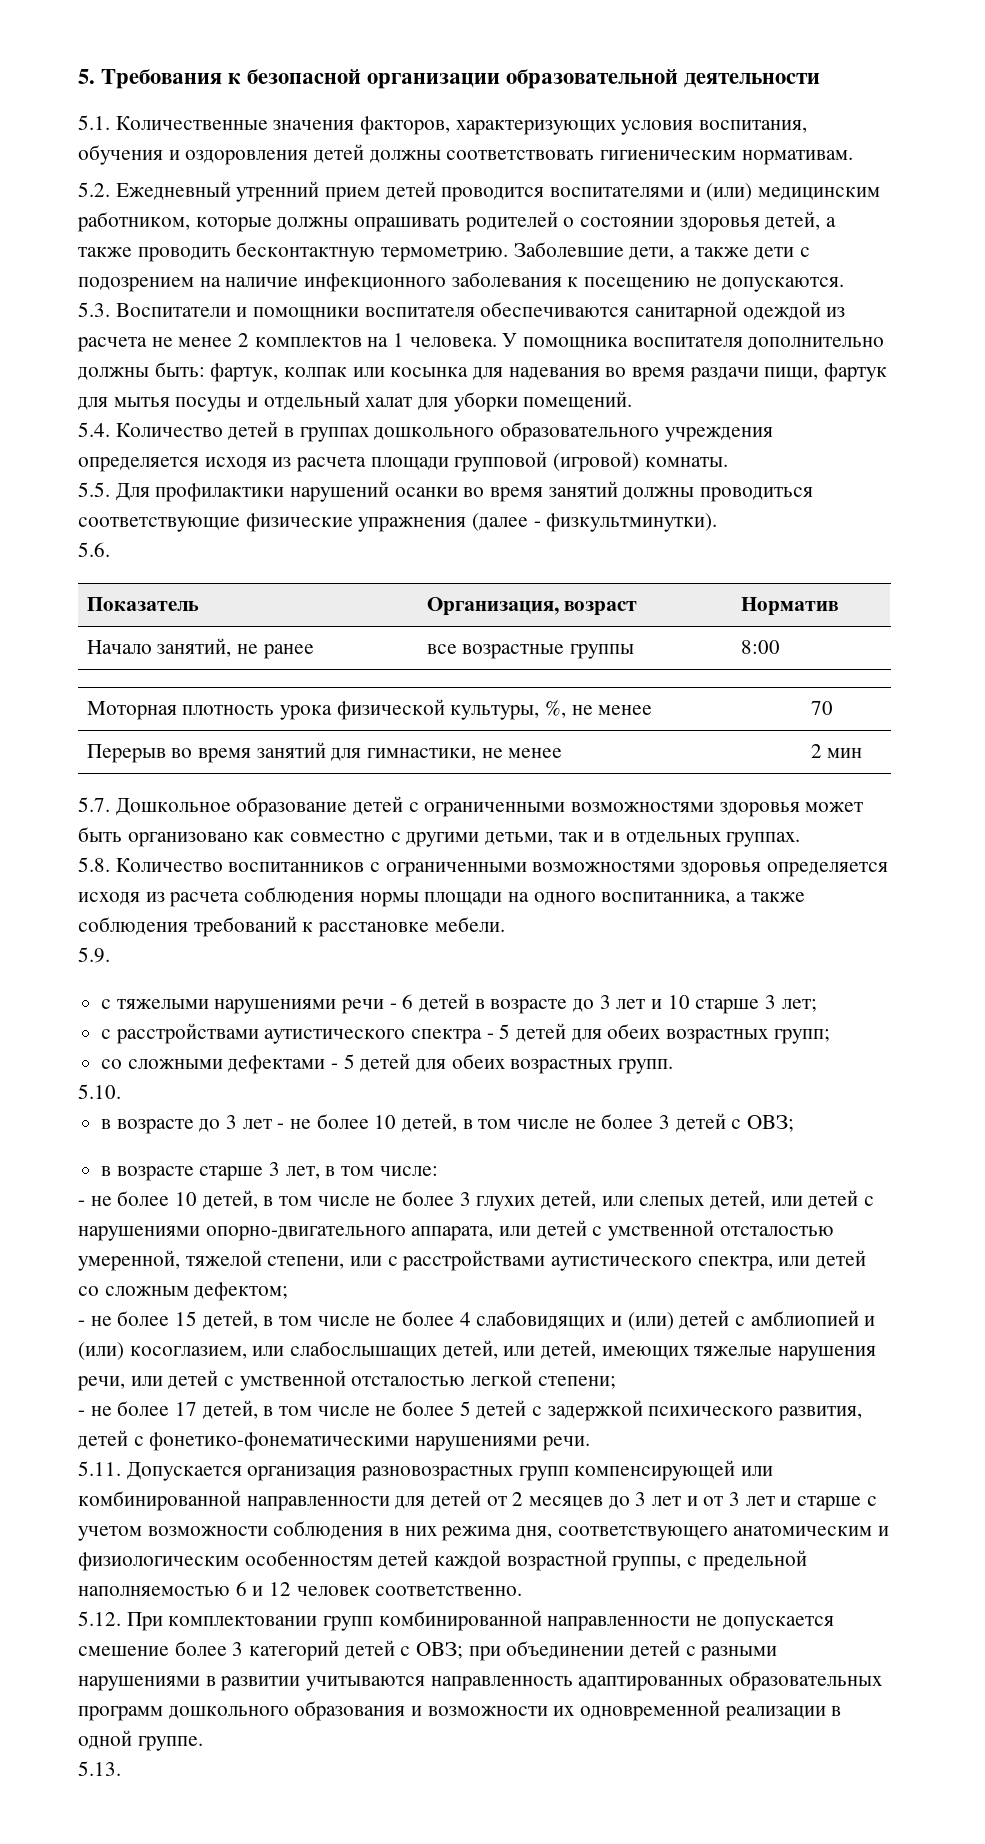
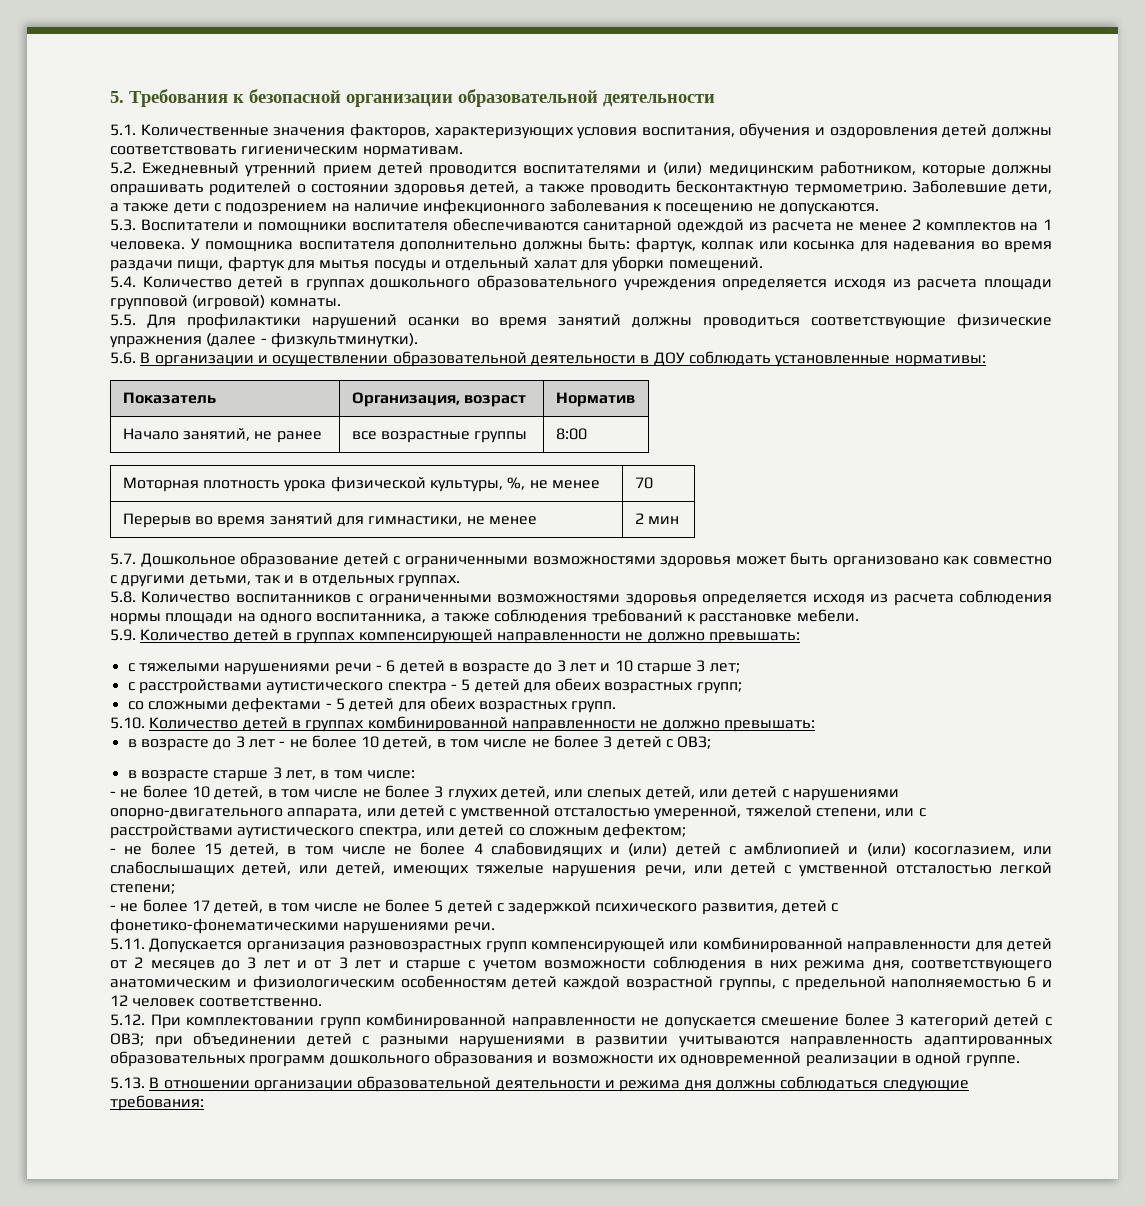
(110, 549) none -> [140,351,986,367] В организации и осуществлении образовательной деятельности в ДОУ соблюдать установленные нормативы:
(110, 955) none -> [140,629,800,644] Количество детей в группах компенсирующей направленности не должно превышать:
(121, 1091) none -> [149,716,815,732] Количество детей в группах комбинированной направленности не должно превышать:
(121, 1768) none -> [149,1076,969,1092] [110,1095,204,1111] В отношении организации образовательной деятельности и режима дня должны соблюдаться следующие требования:

